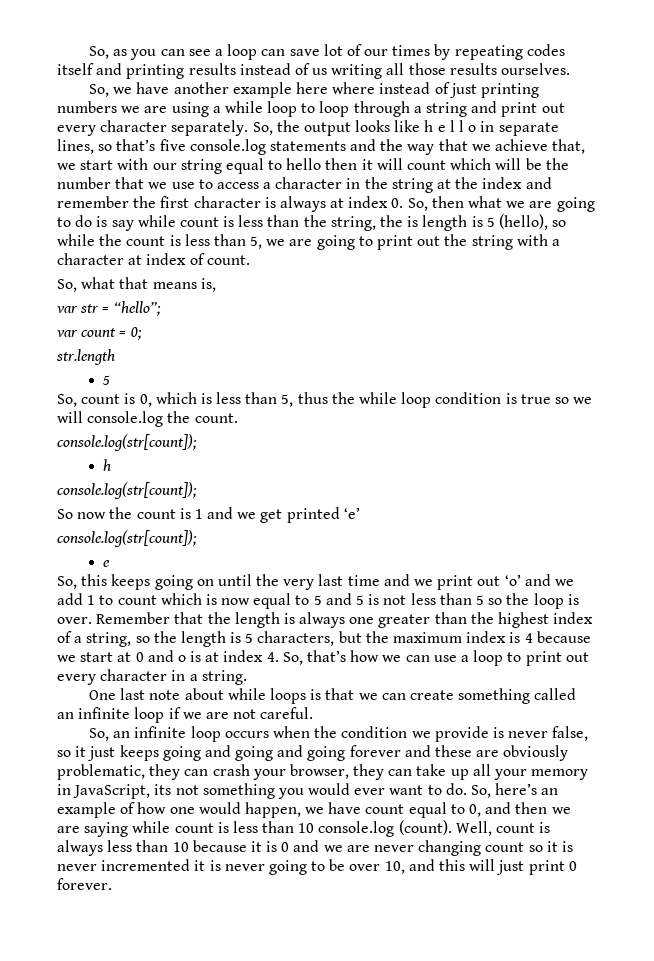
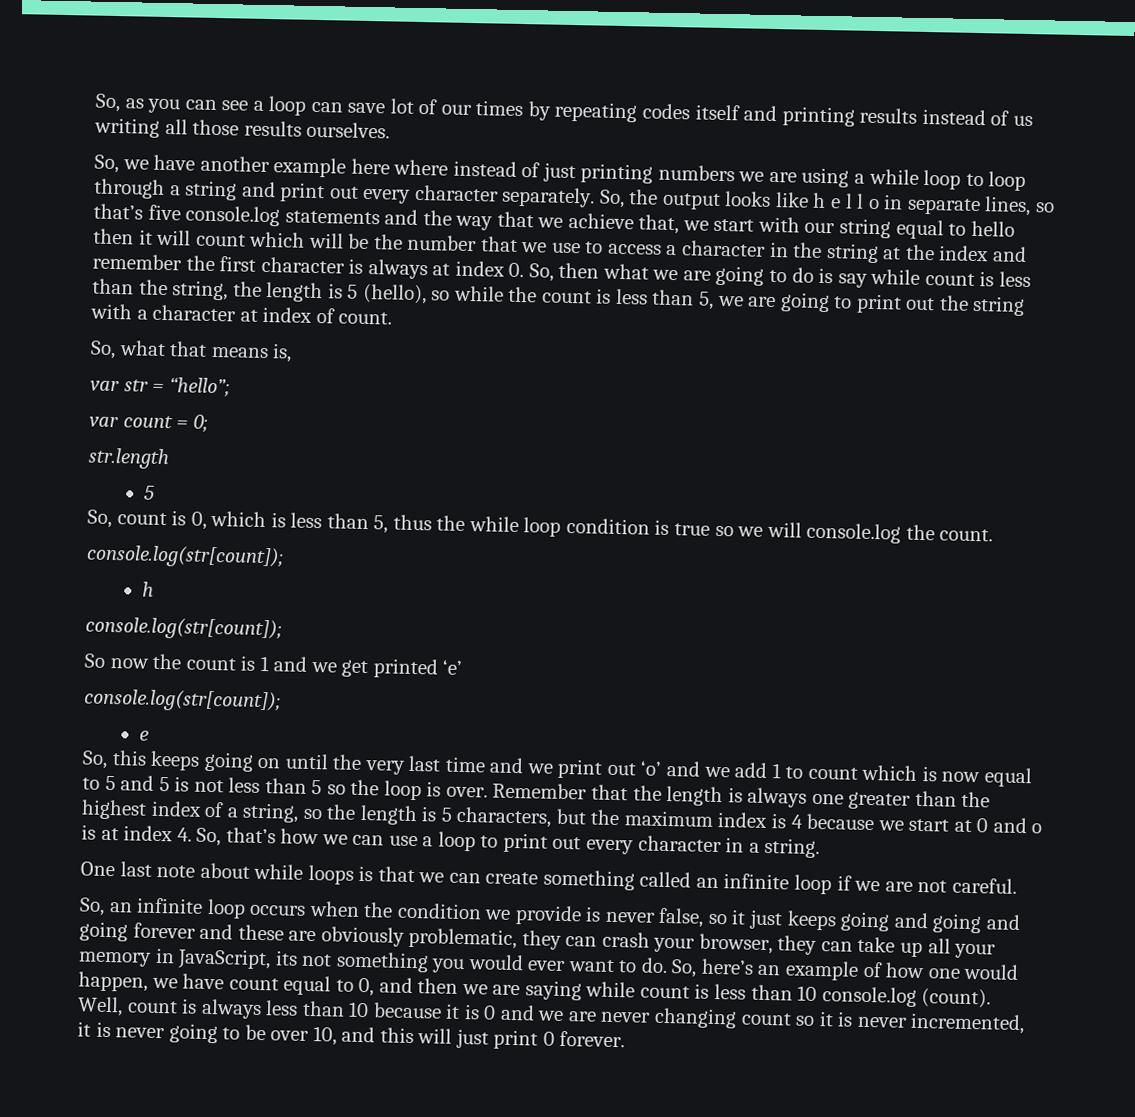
[407,216,419,227] is -> (262, 289) none
[101,859,191,871] incremented -> [910,1012,1026,1035] incremented,

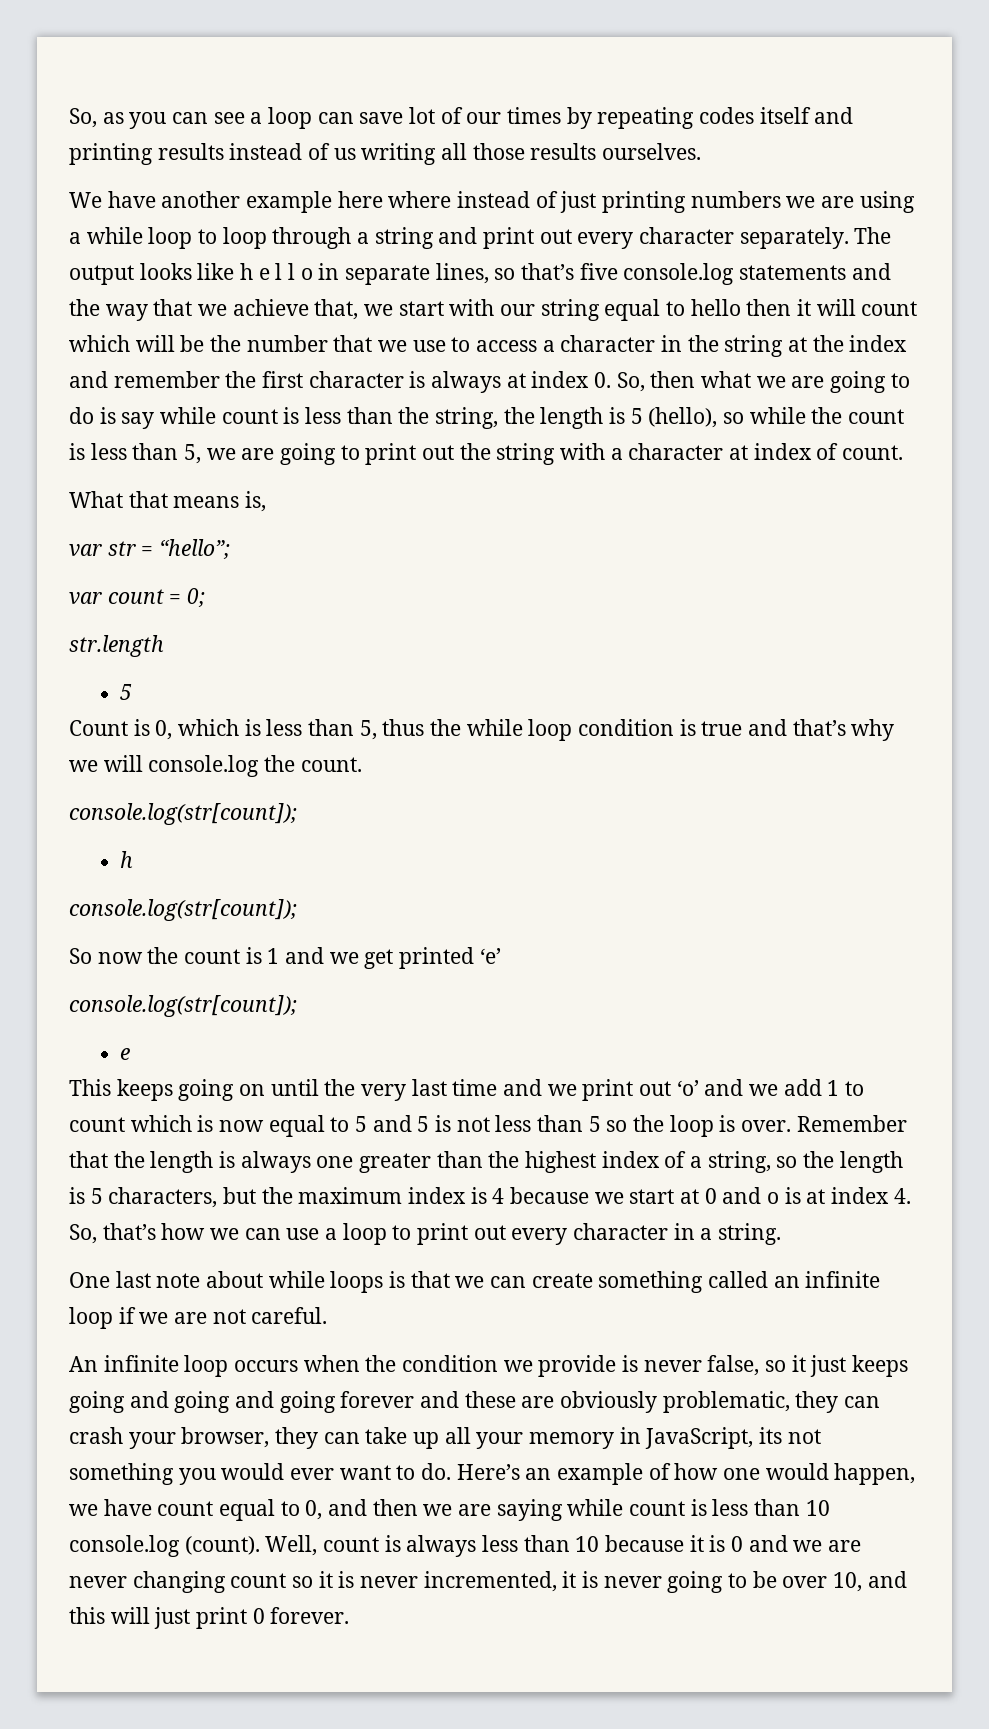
[94,154,149,174] So, we -> [69,192,102,208] We
[598,189,659,209] So, the -> [854,227,892,244] The
[90,340,166,360] So, what -> [69,491,123,508] What
[87,509,167,529] So, count -> [69,720,128,736] Count
[714,525,734,537] so -> [748,719,895,741] and that’s why
[82,750,147,769] So, this -> [69,1079,111,1096] This
[79,897,133,916] So, an -> [69,1356,98,1372] An
[671,958,754,978] So, here’s -> [456,1464,520,1480] Here’s

